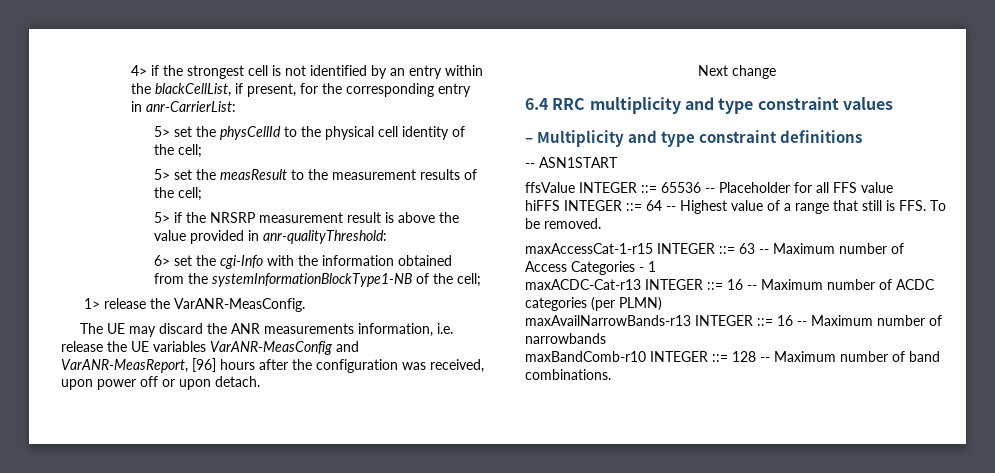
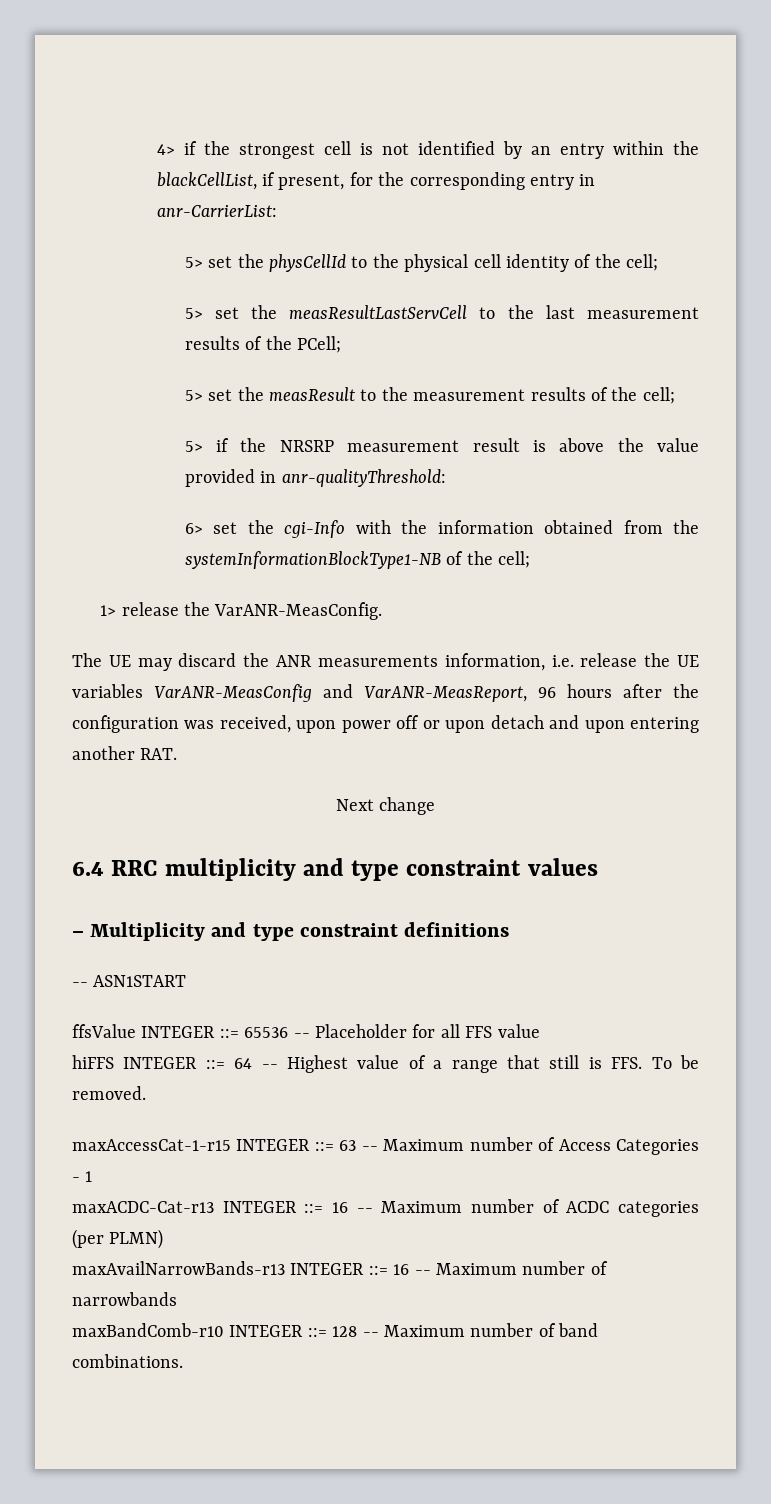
(203, 151) none -> [184,305,699,319] [184,336,341,353] // 5> set the measResultLastServCell to the last measurement results of the PCell;
[192,358,216,372] [96] -> [538,687,556,698] 96
[215,376,260,387] detach. -> [490,715,699,733] [72,746,178,760] detach and upon entering another RAT.

